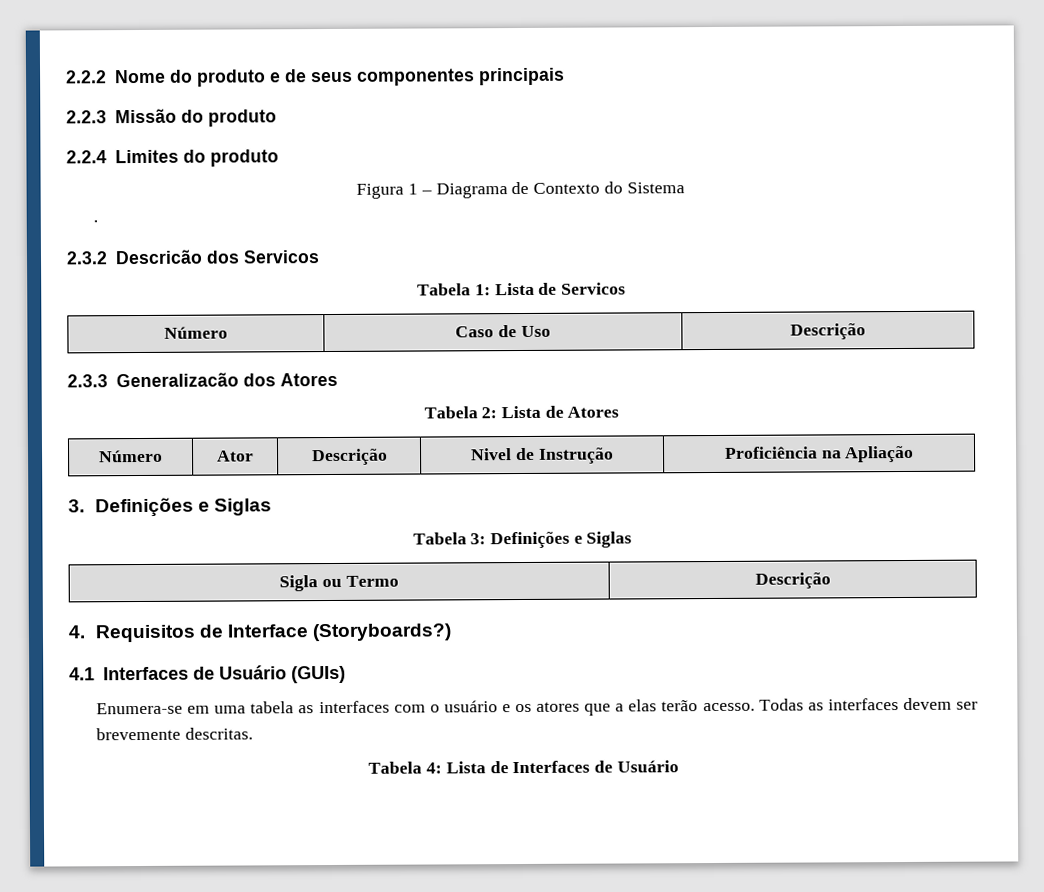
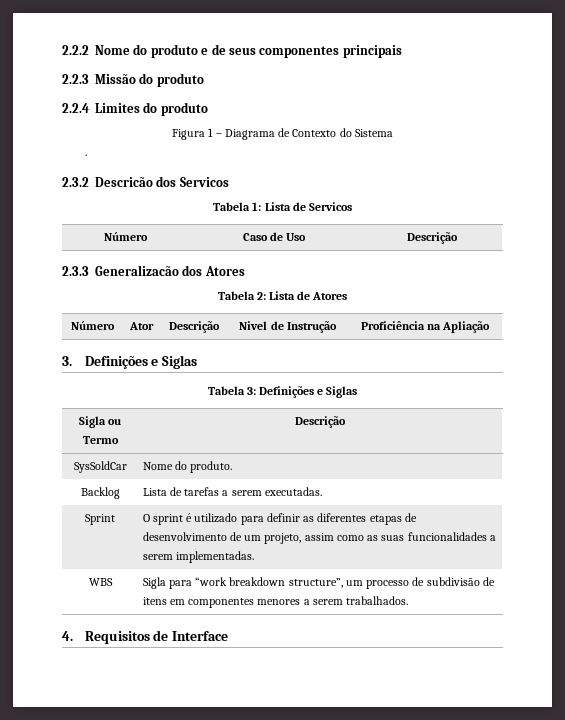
[68,623,453,643] [69,665,346,684] [96,697,979,716] [96,727,253,741] [368,760,679,774] // 4. Requisitos de Interface (Storyboards?) // 4.1 Interfaces de Usuário (GUIs) // Enumera-se em uma tabela as interfaces com o usuário e os atores que a elas terão acesso. Todas as interfaces devem ser brevemente descritas. // Tabela 4: Lista de Interfaces de Usuário -> [73,461,127,473] [142,461,233,473] [80,487,120,499] [142,487,322,496] [85,514,115,525] [142,513,417,525] [142,532,496,544] [142,551,254,563] [88,578,113,586] [142,577,495,589] [142,596,409,608] [62,630,229,644] // SysSoldCar | Nome do produto. // Backlog | Lista de tarefas a serem executadas. // Sprint | O sprint é utilizado para definir as diferentes etapas de desenvolvimento de um projeto, assim como as suas funcionalidades a serem implementadas. // WBS | Sigla para “work breakdown structure”, um processo de subdivisão de itens em componentes menores a serem trabalhados. // 4. Requisitos de Interface

